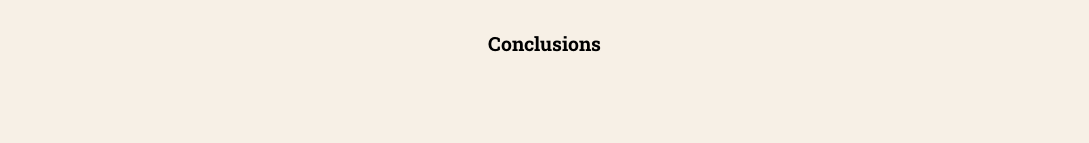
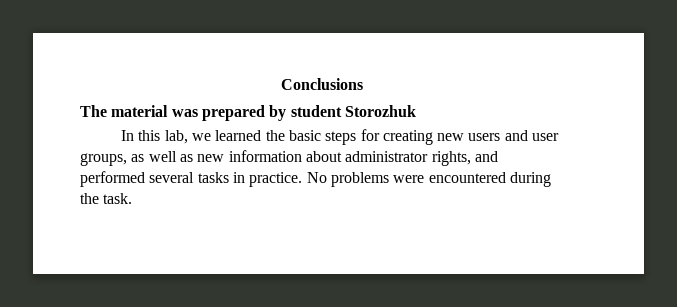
(601, 44) none -> [80,105,416,121] [120,129,560,145] [80,150,498,166] [80,171,551,187] [80,193,133,204] // The material was prepared by student Storozhuk // In this lab, we learned the basic steps for creating new users and user groups, as well as new information about administrator rights, and performed several tasks in practice. No problems were encountered during the task.

